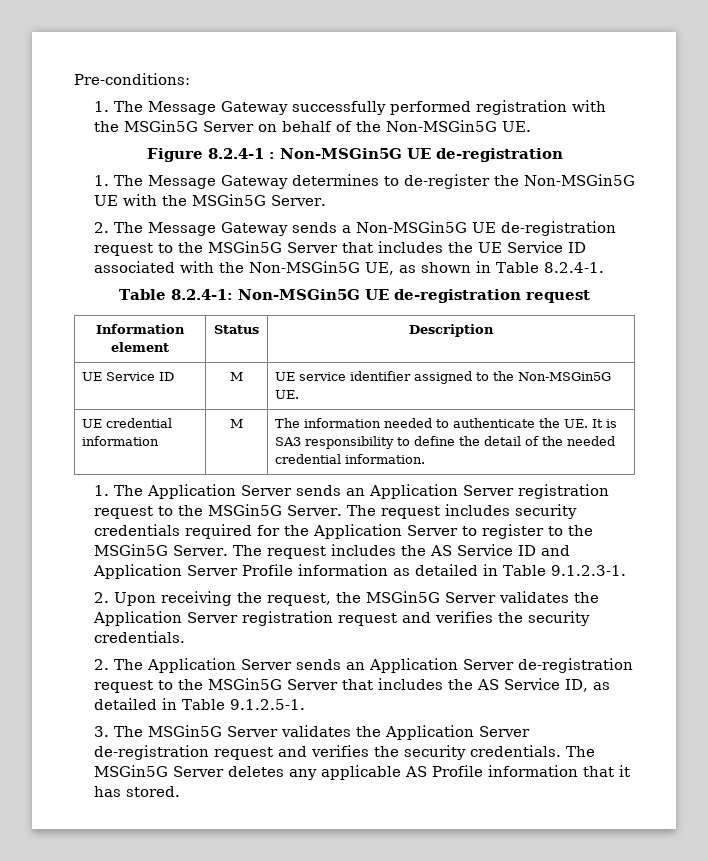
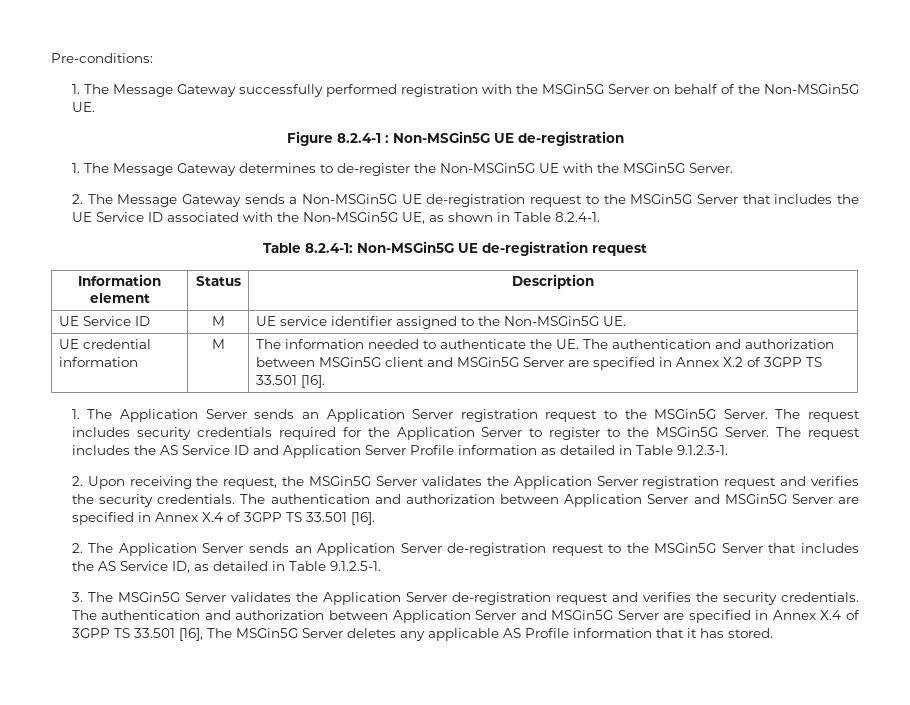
[592,419,618,428] [275,436,616,449] [275,454,426,464] It is SA3 responsibility to define the detail of the needed credential information. -> [582,339,834,349] [255,357,822,370] [255,375,325,388] The authentication and authorization between MSGin5G client and MSGin5G Server are specified in Annex X.2 of 3GPP TS 33.501 [16].
(185, 637) none -> [240,494,859,507] [71,512,375,525] The authentication and authorization between Application Server and MSGin5G Server are specified in Annex X.4 of 3GPP TS 33.501 [16].
(595, 751) none -> [101,610,860,623] [71,628,232,641] authentication and authorization between Application Server and MSGin5G Server are specified in Annex X.4 of 3GPP TS 33.501 [16], The

